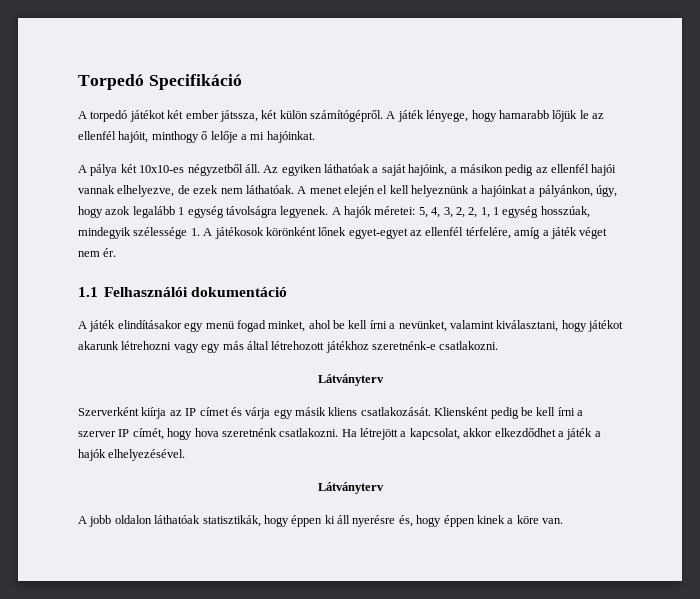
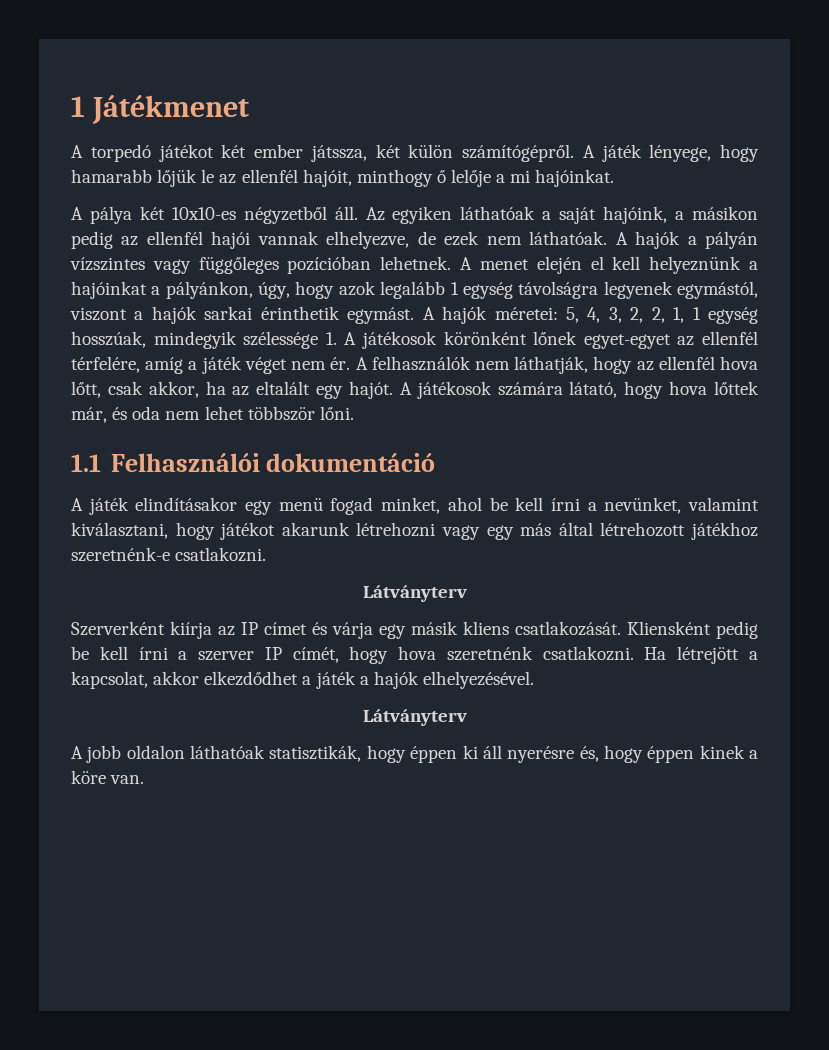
[78,74,242,90] Torpedó Specifikáció -> [71,95,249,124] 1 Játékmenet
(307, 190) none -> [635,231,758,249] [70,256,473,274] hajók a pályán vízszintes vagy függőleges pozícióban lehetnek. A
[280,206,329,218] legyenek. -> [603,281,759,299] [70,306,415,324] legyenek egymástól, viszont a hajók sarkai érinthetik egymást.
(117, 252) none -> [355,356,758,374] [71,381,759,399] [71,406,354,423] A felhasználók nem láthatják, hogy az ellenfél hova lőtt, csak akkor, ha az eltalált egy hajót. A játékosok számára látató, hogy hova lőttek már, és oda nem lehet többször lőni.

